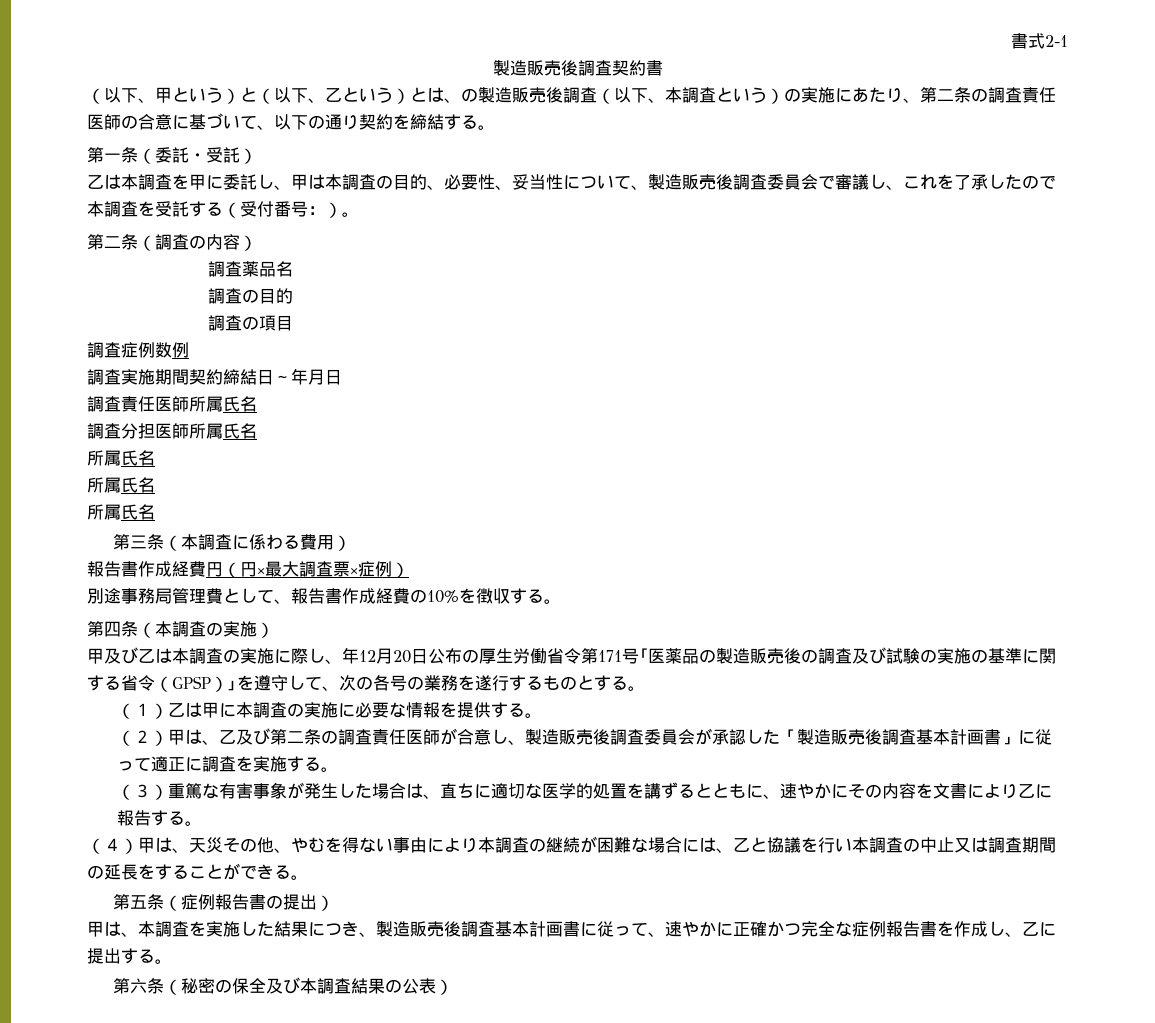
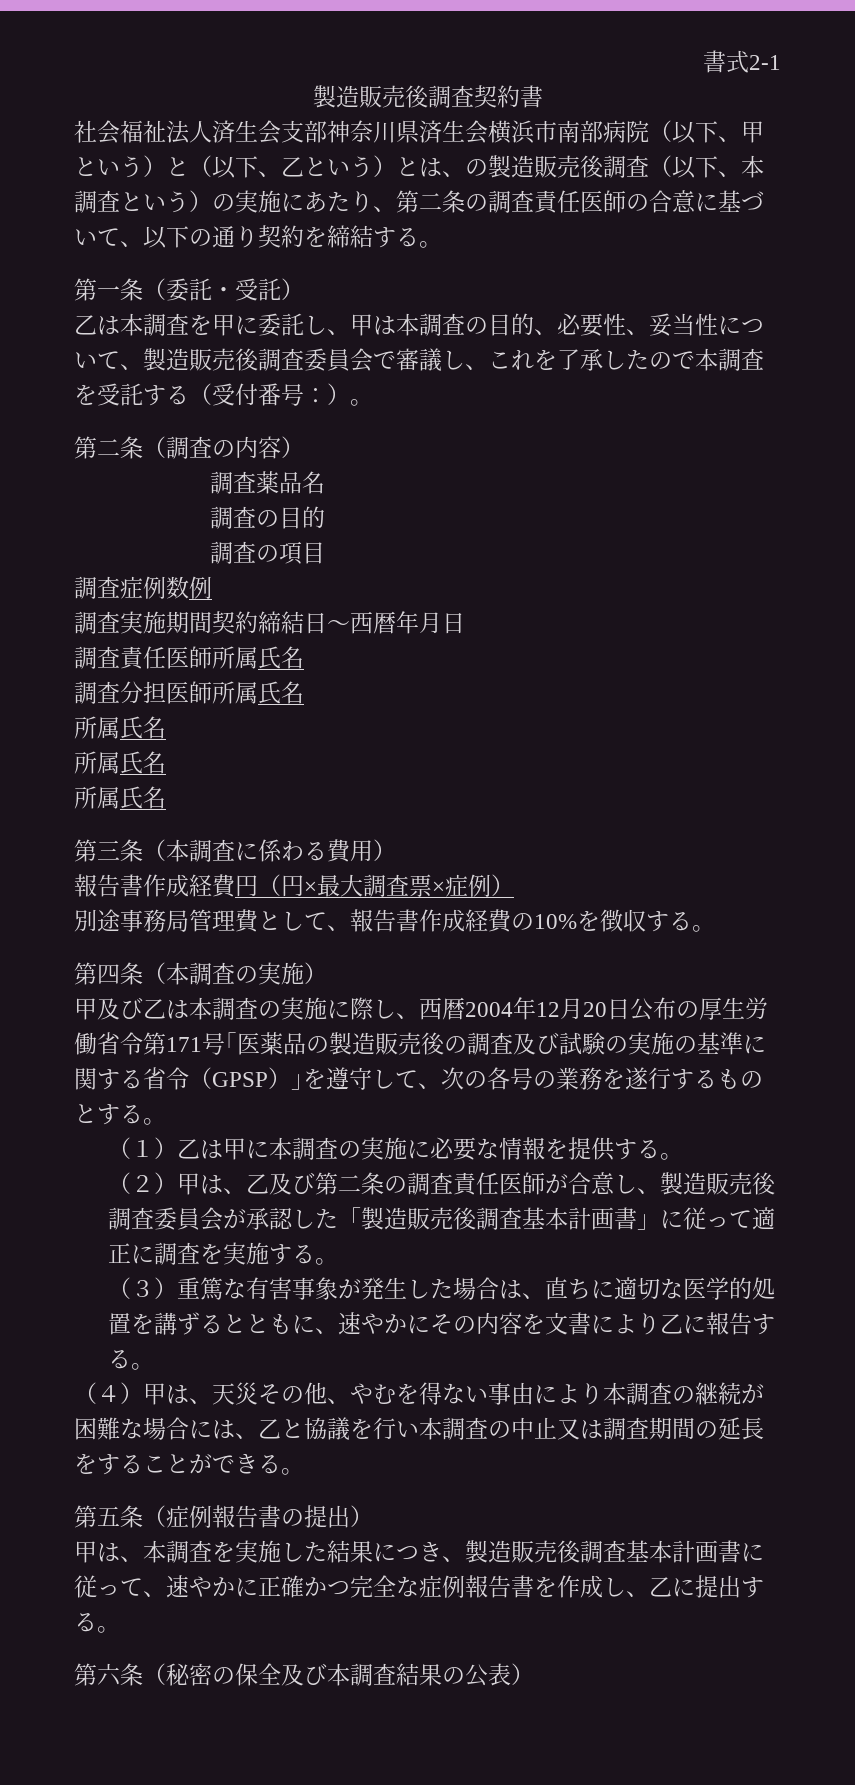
(663, 68) none -> [74,120,649,144] 社会福祉法人済生会支部神奈川県済生会横浜市南部病院
(291, 379) none -> [350,611,396,634] 西暦
(342, 661) none -> [419,997,513,1020] 西暦2004

